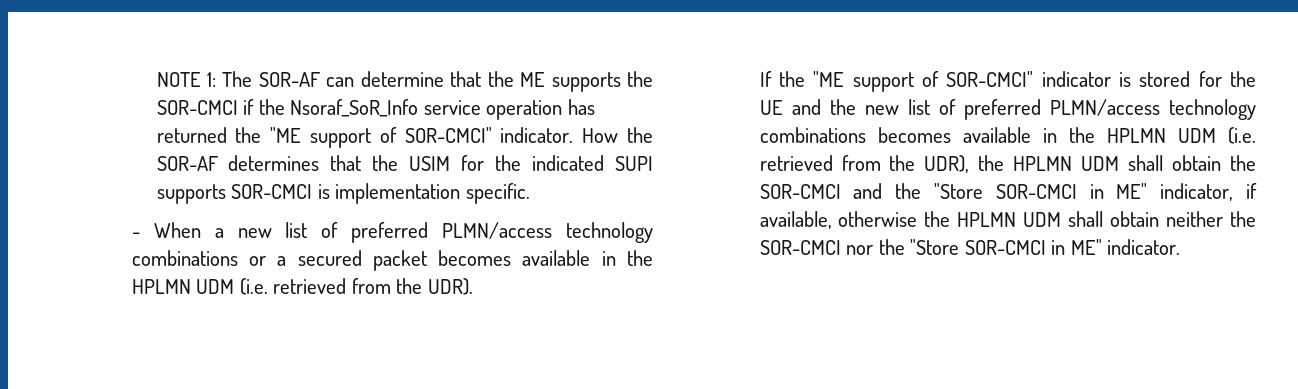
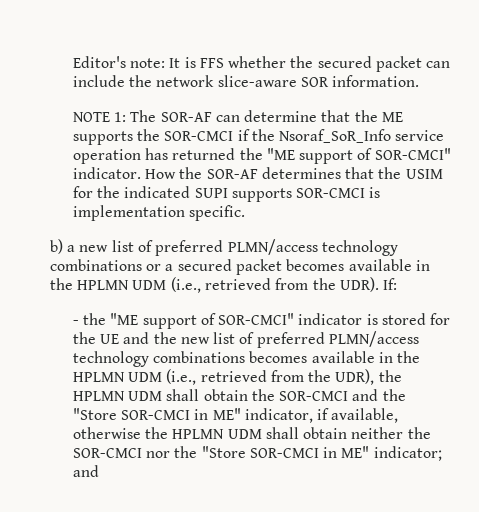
(156, 79) none -> [72,56,451,72] [72,75,420,87] Editor's note: It is FFS whether the secured packet can include the network slice-aware SOR information. //
[131,222,201,238] - When -> [49,239,63,254] b)
[239,278,268,295] (i.e. -> [170,277,201,293] (i.e.,
[759,71,772,87] // If -> [383,278,398,290] [72,320,79,325] If: // -
[1228,127,1256,144] (i.e. -> [166,369,197,385] (i.e.,
[1107,239,1181,255] indicator. -> [373,446,442,461] [72,465,99,477] indicator; and

